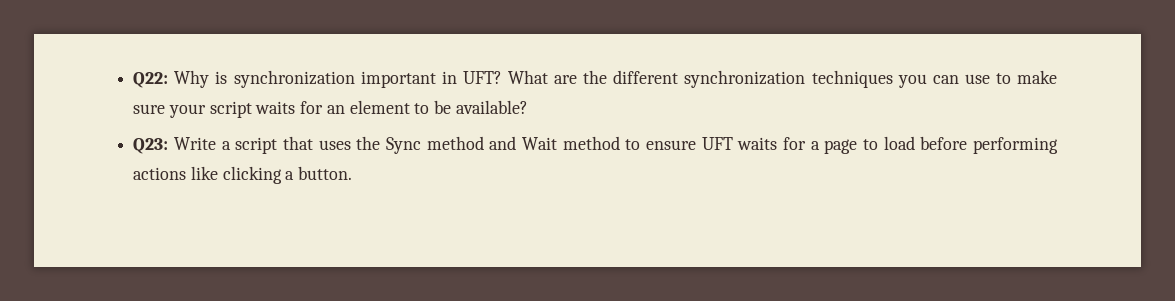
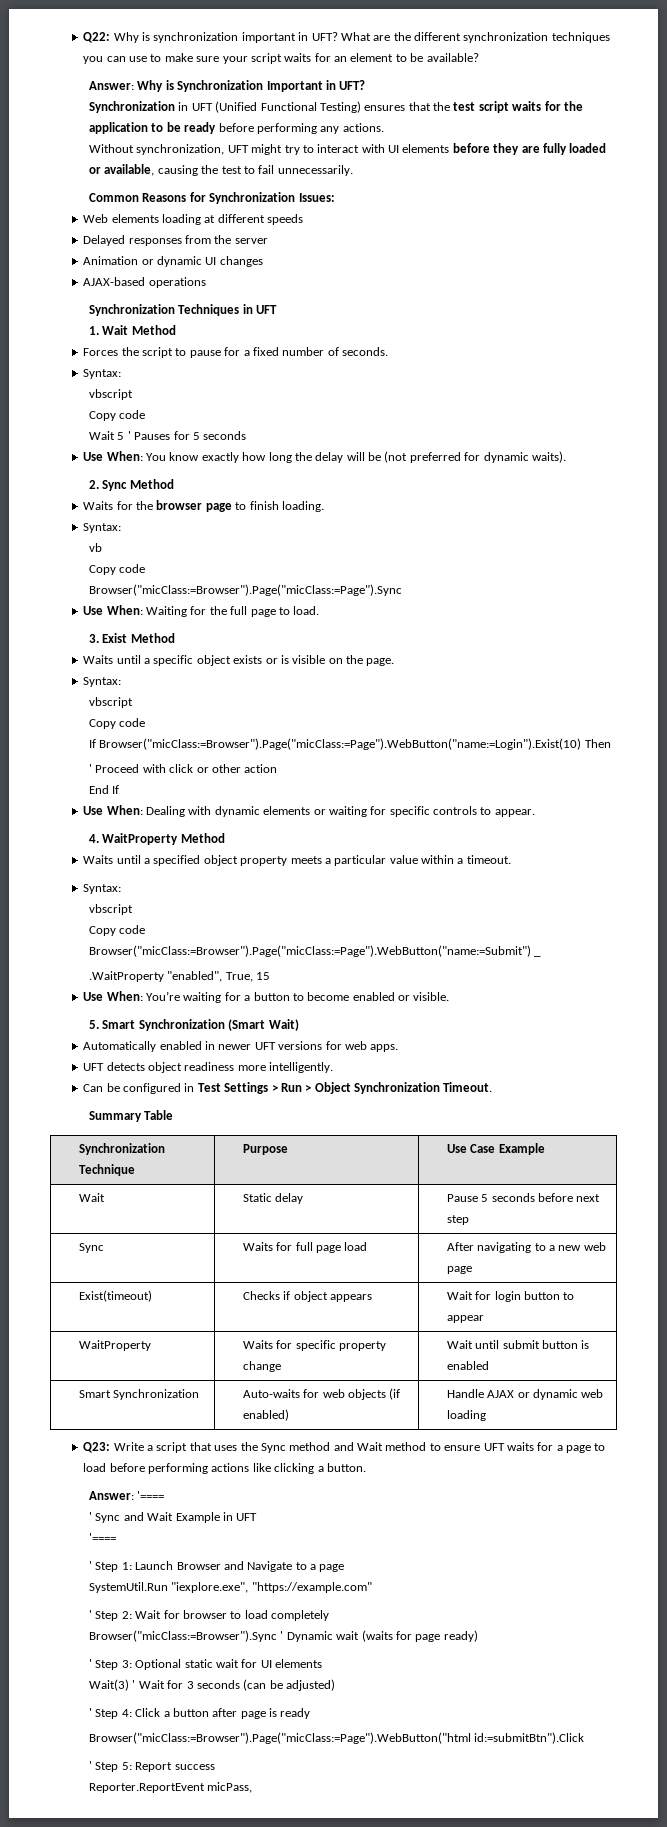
(528, 107) none -> [89,80,366,92] [89,101,583,113] [89,122,384,134] [89,143,607,155] [89,164,353,176] [89,192,335,204] [83,214,304,225] [83,235,268,246] [83,256,263,267] [83,277,206,288] [89,304,278,316] [89,325,176,335] [83,347,389,358] [83,369,122,379] [89,389,134,400] [89,410,146,421] [89,431,247,440] [83,451,566,463] [89,479,174,491] [83,500,324,512] [83,523,122,533] [89,543,103,552] [89,564,146,575] [89,584,403,596] [83,605,320,617] [89,633,175,643] [83,655,395,666] [83,677,122,687] [89,697,134,708] [89,718,146,729] [89,738,611,750] [89,764,278,773] [89,785,120,794] [83,805,535,817] [89,833,225,845] [83,855,511,866] [83,884,122,894] [89,904,134,915] [89,925,146,936] [89,945,542,957] [89,971,271,982] [83,991,450,1003] [89,1019,299,1031] [83,1041,399,1052] [83,1062,334,1073] [83,1082,493,1094] [89,1110,174,1122] [78,1143,165,1155] [78,1164,135,1176] [242,1144,288,1155] [446,1143,545,1155] [78,1193,105,1202] [242,1193,304,1204] [446,1193,601,1202] [446,1215,469,1225] [78,1243,104,1253] [242,1242,368,1253] [446,1242,606,1253] [446,1266,472,1274] [78,1290,152,1302] [242,1291,372,1302] [446,1291,575,1302] [446,1315,484,1323] [78,1340,151,1351] [242,1340,386,1351] [242,1361,281,1372] [446,1340,590,1349] [446,1361,489,1370] [78,1389,200,1400] [242,1388,401,1400] [242,1409,289,1421] [446,1389,604,1400] [446,1410,486,1421] // Answer: Why is Synchronization Important in UFT? // Synchronization in UFT (Unified Functional Testing) ensures that the test script waits for the application to be ready before performing any actions. // Without synchronization, UFT might try to interact with UI elements before they are fully loaded or available, causing the test to fail unnecessarily. // Common Reasons for Synchronization Issues: // Web elements loading at different speeds // Delayed responses from the server // Animation or dynamic UI changes // AJAX-based operations // Synchronization Techniques in UFT // 1. Wait Method // Forces the script to pause for a fixed number of seconds. // Syntax: // vbscript // Copy code // Wait 5 ' Pauses for 5 seconds // Use When: You know exactly how long the delay will be (not preferred for dynamic waits). // 2. Sync Method // Waits for the browser page to finish loading. // Syntax: // vb // Copy code // Browser("micClass:=Browser").Page("micClass:=Page").Sync // Use When: Waiting for the full page to load. // 3. Exist Method // Waits until a specific object exists or is visible on the page. // Syntax: // vbscript // Copy code // If Browser("micClass:=Browser").Page("micClass:=Page").WebButton("name:=Login").Exist(10) Then // ' Proceed with click or other action // End If // Use When: Dealing with dynamic elements or waiting for specific controls to appear. // 4. WaitProperty Method // Waits until a specified object property meets a particular value within a timeout. // Syntax: // vbscript // Copy code // Browser("micClass:=Browser").Page("micClass:=Page").WebButton("name:=Submit") _ // .WaitProperty "enabled", True, 15 // Use When: You’re waiting for a button to become enabled or visible. // 5. Smart Synchronization (Smart Wait) // Automatically enabled in newer UFT versions for web apps. // UFT detects object readiness more intelligently. // Can be configured in Test Settings > Run > Object Synchronization Timeout. // Summary Table // Synchronization Technique | Purpose | Use Case Example // Wait | Static delay | Pause 5 seconds before next step // Sync | Waits for full page load | After navigating to a new web page // Exist(timeout) | Checks if object appears | Wait for login button to appear // WaitProperty | Waits for specific property change | Wait until submit button is enabled // Smart Synchronization | Auto-waits for web objects (if enabled) | Handle AJAX or dynamic web loading
(353, 173) none -> [89,1491,165,1500] [89,1512,258,1523] [89,1533,117,1542] [89,1561,345,1572] [89,1582,372,1593] [89,1610,330,1621] [89,1630,478,1642] [89,1659,323,1670] [89,1679,336,1691] [89,1708,311,1719] [89,1732,585,1744] [89,1761,215,1772] [89,1782,253,1793] // Answer: '==== // ' Sync and Wait Example in UFT // '==== // ' Step 1: Launch Browser and Navigate to a page // SystemUtil.Run "iexplore.exe", "https://example.com" // ' Step 2: Wait for browser to load completely // Browser("micClass:=Browser").Sync ' Dynamic wait (waits for page ready) // ' Step 3: Optional static wait for UI elements // Wait(3) ' Wait for 3 seconds (can be adjusted) // ' Step 4: Click a button after page is ready // Browser("micClass:=Browser").Page("micClass:=Page").WebButton("html id:=submitBtn").Click // ' Step 5: Report success // Reporter.ReportEvent micPass,

